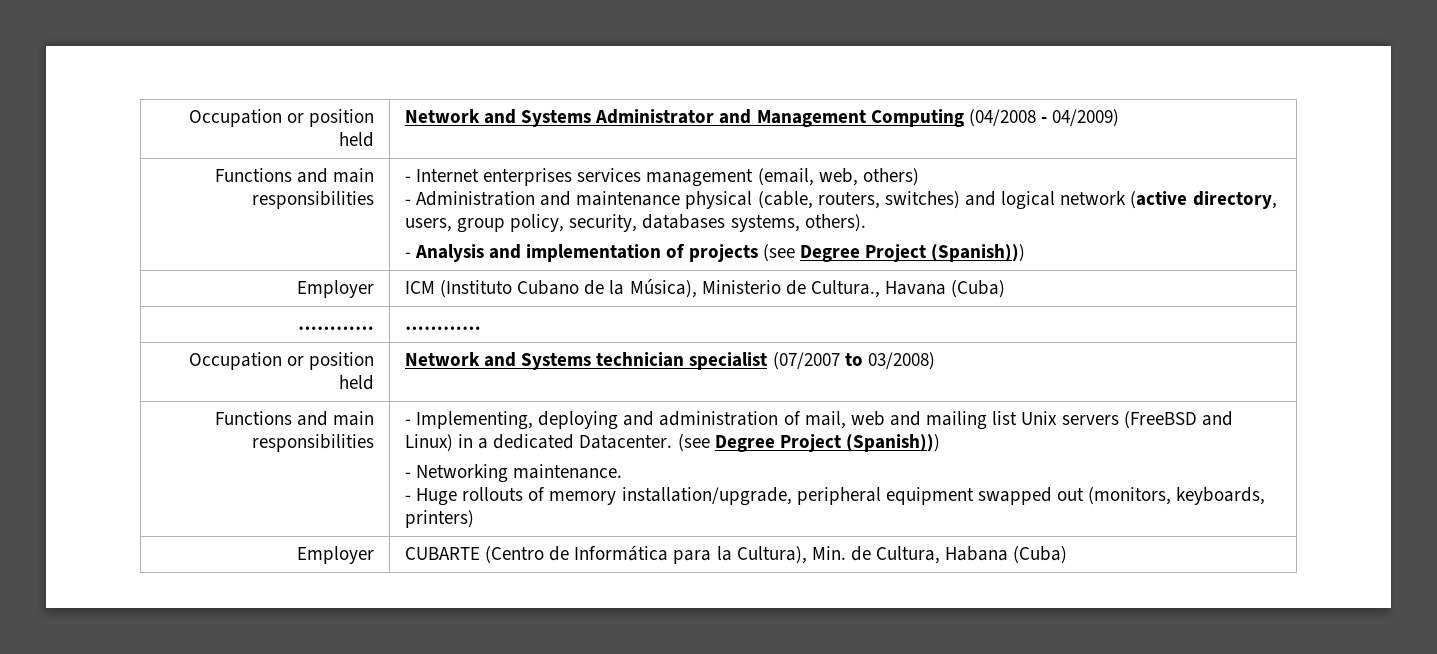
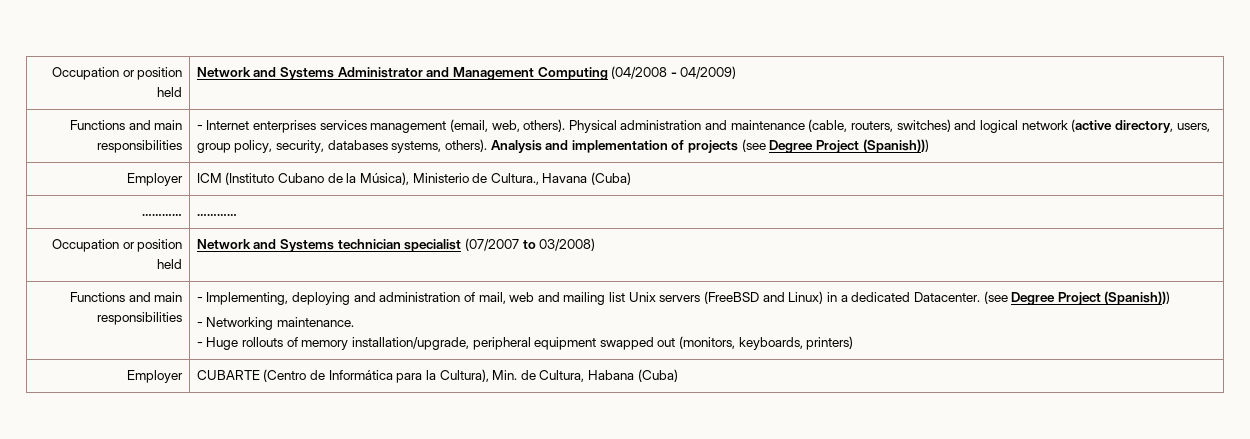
[862,168,919,186] [404,191,536,206] others) // - Administration -> [523,119,702,133] others). Physical administration
[685,191,753,209] physical -> (805, 125) none
[404,252,411,258] // - -> (487, 145) none

